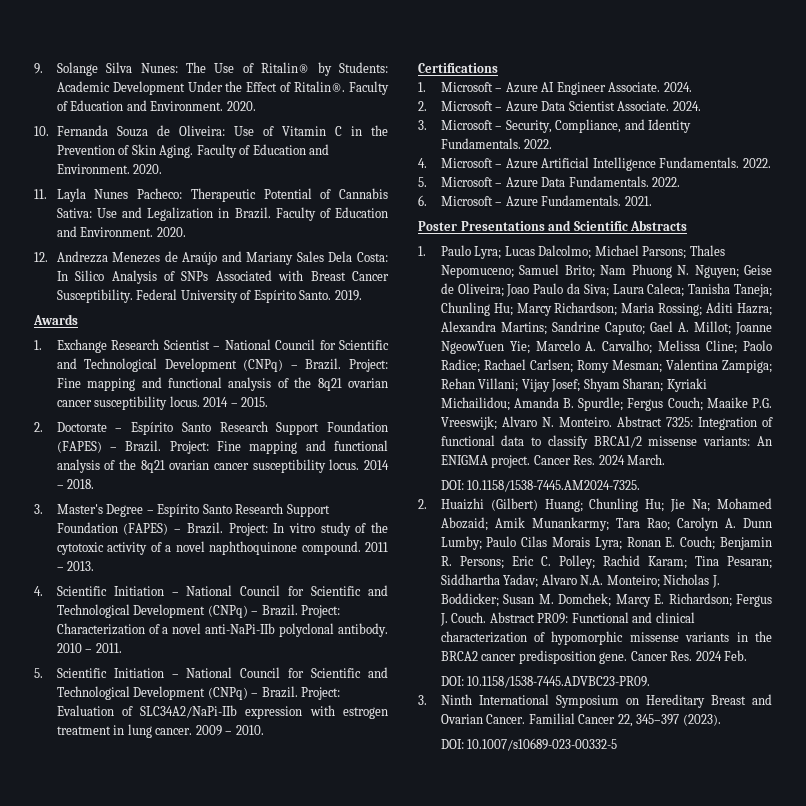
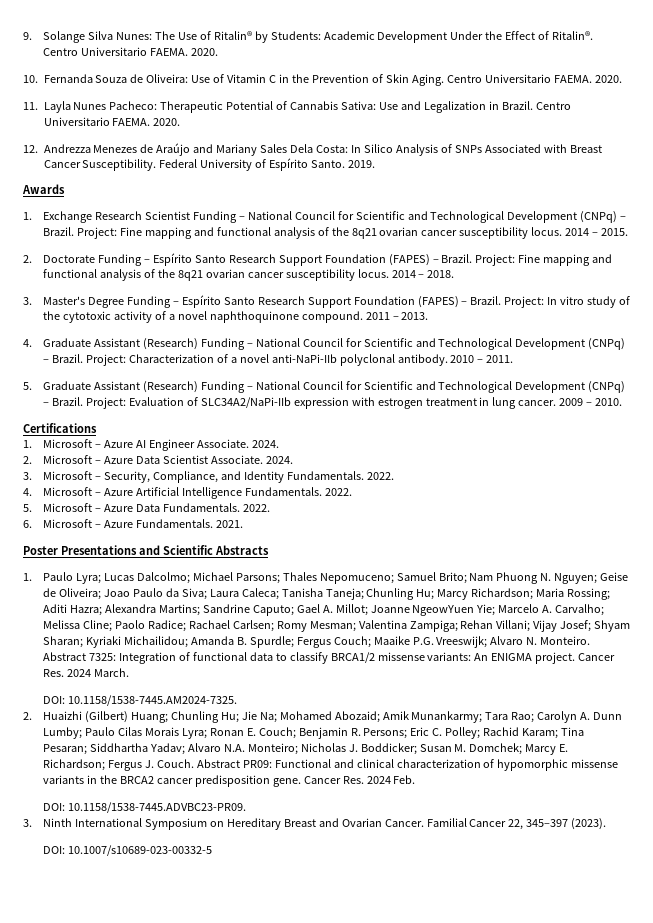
[349,81,389,95] [56,100,224,111] Faculty of Education and Environment. -> [42,47,188,56] Centro Universitario FAEMA.
[196,144,330,158] [56,164,130,174] Faculty of Education and Environment. -> [447,74,593,83] Centro Universitario FAEMA.
[275,207,388,221] [56,226,154,237] Faculty of Education and Environment. -> [536,102,572,110] [43,117,151,126] Centro Universitario FAEMA.
(210, 345) none -> [192,211,237,223] Funding
(107, 427) none -> [97,254,142,266] Funding
(144, 510) none -> [126,296,171,308] Funding
[56,586,164,596] Scientific Initiation -> [42,338,245,350] Graduate Assistant (Research) Funding
[56,668,164,678] Scientific Initiation -> [42,381,245,393] Graduate Assistant (Research) Funding

